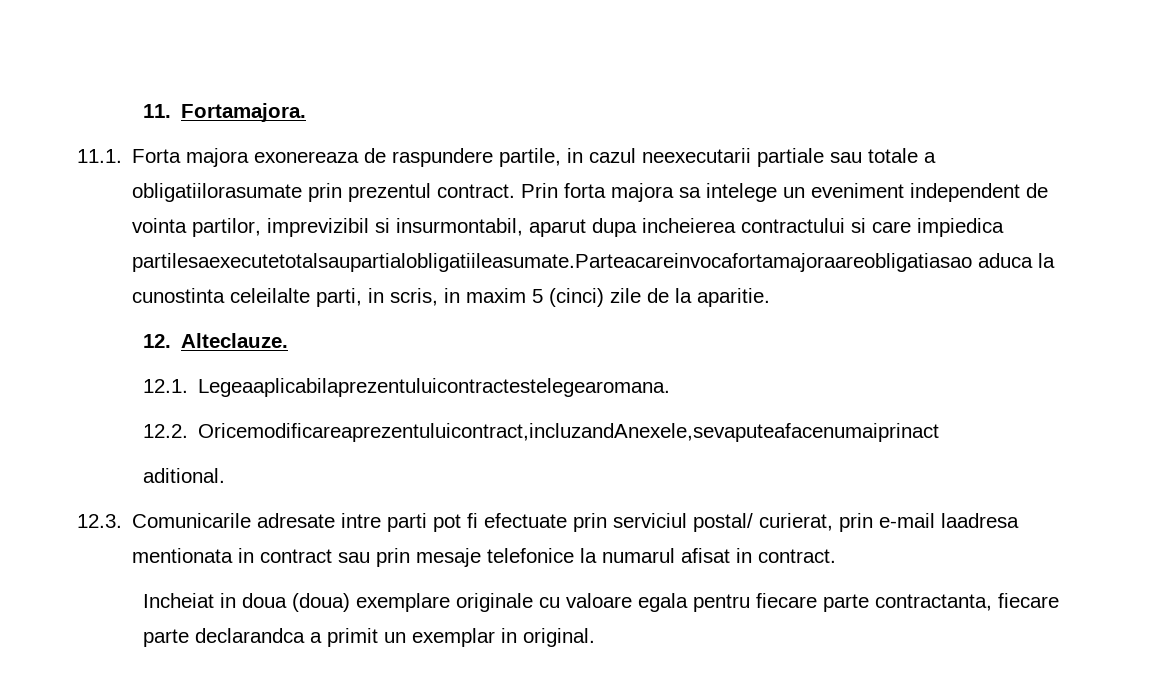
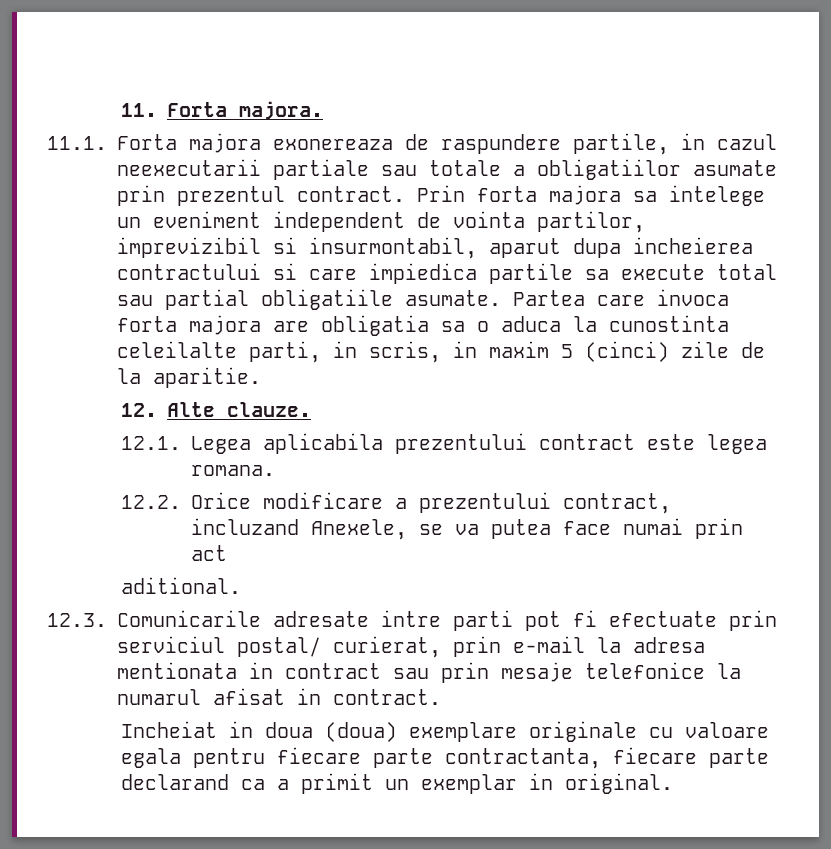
[180,103,306,122] Fortamajora. -> [167,101,324,120] Forta majora.
[132,183,303,202] obligatiilorasumate -> [537,159,777,180] obligatiilor asumate
[132,253,973,272] partilesaexecutetotalsaupartialobligatiileasumate.Parteacareinvocafortamajoraareobligatiasao -> [489,263,777,284] [117,289,729,310] [117,315,489,336] partile sa execute total sau partial obligatiile asumate. Partea care invoca forta majora are obligatia sa o
[180,333,288,348] Alteclauze. -> [167,402,312,417] Alte clauze.
[197,378,670,397] [142,423,939,442] Legeaaplicabilaprezentuluicontractestelegearomana. // 12.2. Oricemodificareaprezentuluicontract,incluzandAnexele,sevaputeafacenumaiprinact -> [191,433,768,454] [191,465,276,476] [121,492,672,514] [191,518,744,540] [191,545,228,561] Legea aplicabila prezentului contract este legea romana. // 12.2. Orice modificare a prezentului contract, incluzand Anexele, se va putea face numai prin act
[941,513,1020,528] laadresa -> [597,637,705,653] la adresa
[194,628,305,643] declarandca -> [121,774,266,790] declarand ca

